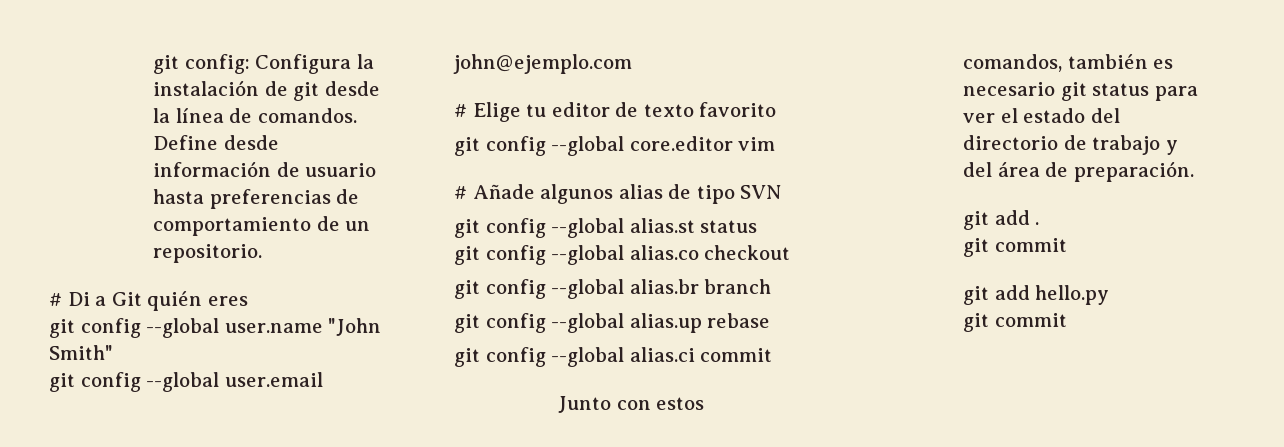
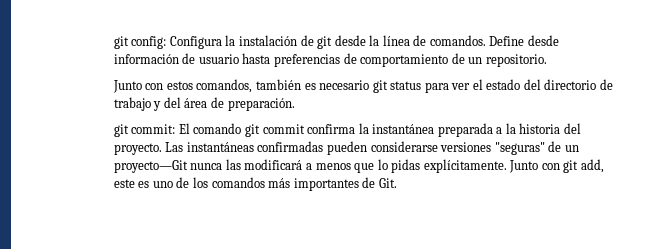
[49,291,248,311] [49,318,382,338] [49,345,113,360] [49,372,323,392] [453,54,632,74] [454,102,777,122] [454,136,776,156] [454,184,782,204] [454,218,758,238] [454,245,791,265] [454,279,772,299] [454,313,771,333] [454,347,773,367] // # Di a Git quién eres // git config --global user.name "John Smith" // git config --global user.email john@ejemplo.com // # Elige tu editor de texto favorito // git config --global core.editor vim // # Añade algunos alias de tipo SVN // git config --global alias.st status // git config --global alias.co checkout // git config --global alias.br branch // git config --global alias.up rebase // git config --global alias.ci commit -> (547, 60) none
[994,210,1040,225] [963,238,1067,257] [963,285,1110,305] [963,313,1067,332] add . // git commit // git add hello.py // git commit -> [131,123,581,137] [113,141,579,155] [113,159,604,173] [113,177,397,191] commit: El comando git commit confirma la instantánea preparada a la historia del proyecto. Las instantáneas confirmadas pueden considerarse versiones "seguras" de un proyecto—Git nunca las modificará a menos que lo pidas explícitamente. Junto con git add, este es uno de los comandos más importantes de Git.

